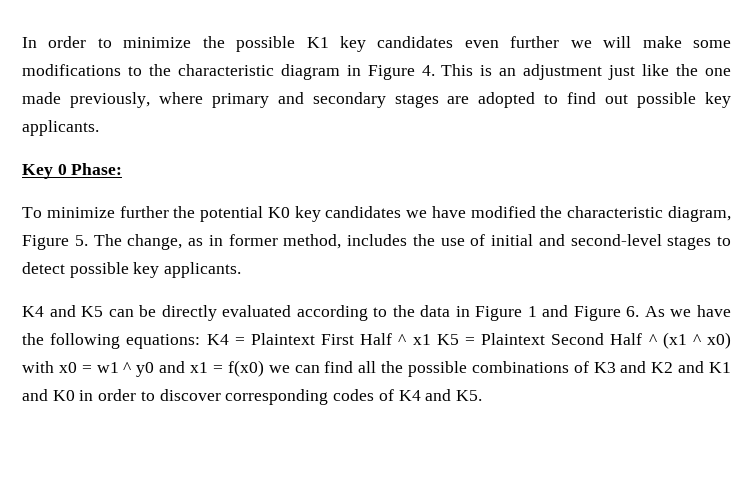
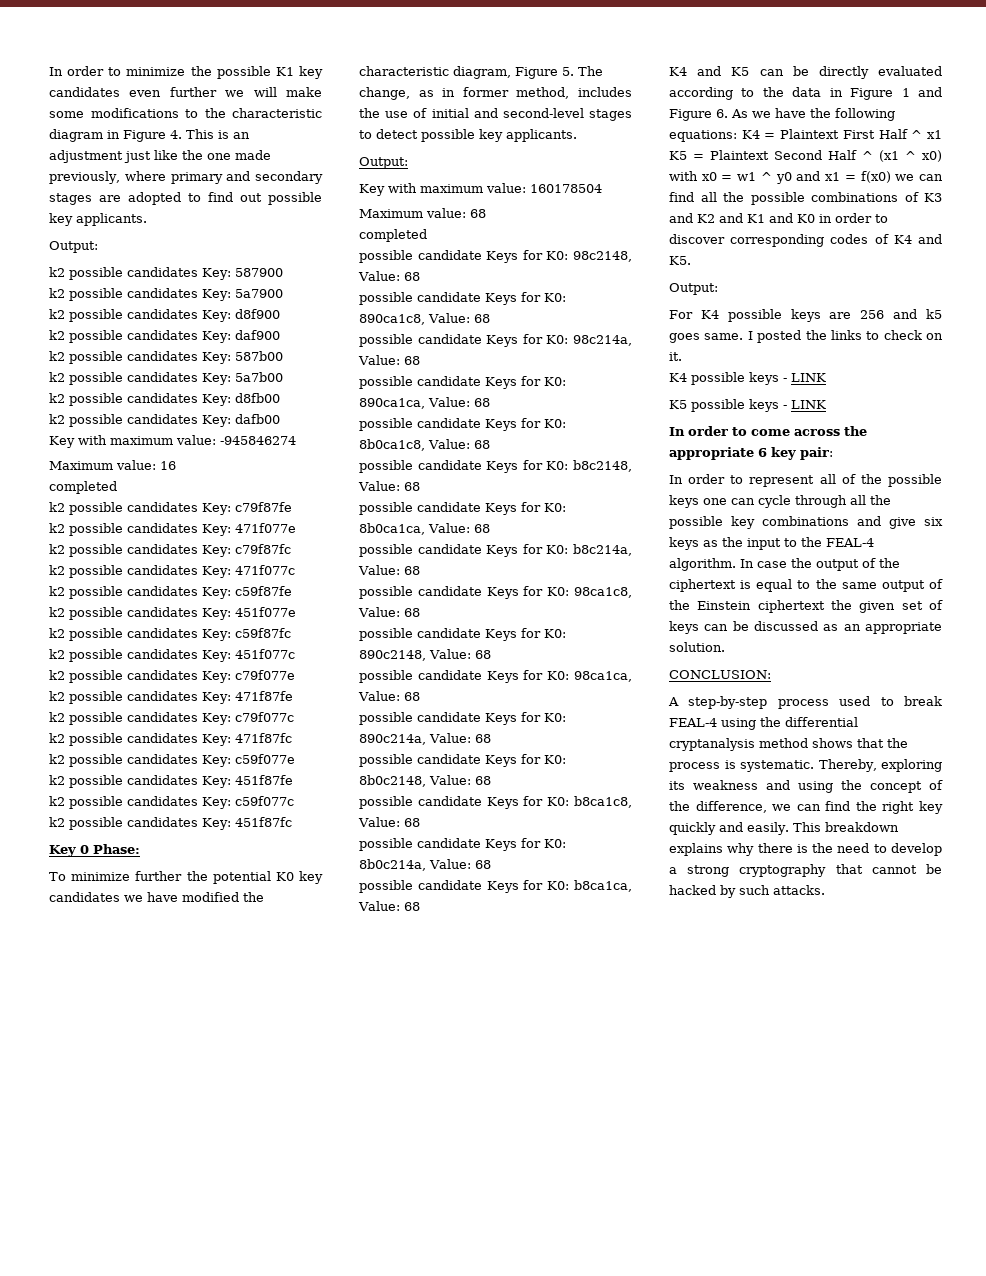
(99, 128) none -> [49,241,98,253] [49,267,283,280] [49,288,283,301] [49,309,280,322] [49,330,280,343] [49,351,283,364] [49,372,283,385] [49,393,280,406] [49,414,280,427] [49,435,296,448] [49,460,176,470] [49,481,117,494] [49,502,292,515] [49,523,296,536] [49,544,291,557] [49,565,295,578] [49,586,292,599] [49,607,296,620] [49,628,291,641] [49,649,295,662] [49,670,295,683] [49,691,293,704] [49,712,294,725] [49,733,292,746] [49,754,295,767] [49,775,293,788] [49,796,294,809] [49,817,292,830] // Output: // k2 possible candidates Key: 587900 // k2 possible candidates Key: 5a7900 // k2 possible candidates Key: d8f900 // k2 possible candidates Key: daf900 // k2 possible candidates Key: 587b00 // k2 possible candidates Key: 5a7b00 // k2 possible candidates Key: d8fb00 // k2 possible candidates Key: dafb00 // Key with maximum value: -945846274 // Maximum value: 16 // completed // k2 possible candidates Key: c79f87fe // k2 possible candidates Key: 471f077e // k2 possible candidates Key: c79f87fc // k2 possible candidates Key: 471f077c // k2 possible candidates Key: c59f87fe // k2 possible candidates Key: 451f077e // k2 possible candidates Key: c59f87fc // k2 possible candidates Key: 451f077c // k2 possible candidates Key: c79f077e // k2 possible candidates Key: 471f87fe // k2 possible candidates Key: c79f077c // k2 possible candidates Key: 471f87fc // k2 possible candidates Key: c59f077e // k2 possible candidates Key: 451f87fe // k2 possible candidates Key: c59f077c // k2 possible candidates Key: 451f87fc
(242, 270) none -> [359,157,408,169] [359,183,602,196] [359,208,486,218] [359,229,427,242] [359,250,632,263] [358,271,420,281] [359,292,566,305] [359,313,490,325] [359,334,632,347] [358,355,420,365] [359,376,566,389] [359,397,490,409] [359,418,566,431] [359,439,490,451] [359,460,632,473] [358,481,420,491] [359,502,566,515] [359,523,490,535] [359,544,632,557] [358,565,420,575] [359,586,632,599] [358,607,420,617] [359,628,566,641] [359,649,491,661] [359,670,632,683] [358,691,420,701] [359,712,566,725] [359,733,491,745] [359,754,566,767] [359,775,491,787] [359,796,632,809] [358,817,420,827] [359,838,566,851] [359,859,491,871] [359,880,632,893] [358,901,420,911] // Output: // Key with maximum value: 160178504 // Maximum value: 68 // completed // possible candidate Keys for K0: 98c2148, Value: 68 // possible candidate Keys for K0: 890ca1c8, Value: 68 // possible candidate Keys for K0: 98c214a, Value: 68 // possible candidate Keys for K0: 890ca1ca, Value: 68 // possible candidate Keys for K0: 8b0ca1c8, Value: 68 // possible candidate Keys for K0: b8c2148, Value: 68 // possible candidate Keys for K0: 8b0ca1ca, Value: 68 // possible candidate Keys for K0: b8c214a, Value: 68 // possible candidate Keys for K0: 98ca1c8, Value: 68 // possible candidate Keys for K0: 890c2148, Value: 68 // possible candidate Keys for K0: 98ca1ca, Value: 68 // possible candidate Keys for K0: 890c214a, Value: 68 // possible candidate Keys for K0: 8b0c2148, Value: 68 // possible candidate Keys for K0: b8ca1c8, Value: 68 // possible candidate Keys for K0: 8b0c214a, Value: 68 // possible candidate Keys for K0: b8ca1ca, Value: 68
(482, 395) none -> [669,283,718,295] [669,309,942,322] [669,330,943,343] [669,352,682,361] [669,372,826,385] [669,399,826,412] [669,426,867,436] [669,447,833,460] [669,474,942,487] [669,495,891,508] [669,516,943,529] [669,537,874,550] [669,558,900,571] [669,579,943,592] [669,600,943,613] [669,621,942,634] [669,642,725,652] [669,670,771,679] [668,696,942,709] [669,717,858,730] [669,738,908,751] [669,759,942,772] [669,780,943,793] [669,801,943,814] [669,822,899,835] [669,843,942,856] [669,864,942,877] [669,885,825,898] // Output: // For K4 possible keys are 256 and k5 goes same. I posted the links to check on it. // K4 possible keys - LINK // K5 possible keys - LINK // In order to come across the appropriate 6 key pair: // In order to represent all of the possible keys one can cycle through all the possible key combinations and give six keys as the input to the FEAL-4 algorithm. In case the output of the ciphertext is equal to the same output of the Einstein ciphertext the given set of keys can be discussed as an appropriate solution. // CONCLUSION: // A step-by-step process used to break FEAL-4 using the differential cryptanalysis method shows that the process is systematic. Thereby, exploring its weakness and using the concept of the difference, we can find the right key quickly and easily. This breakdown explains why there is the need to develop a strong cryptography that cannot be hacked by such attacks.

